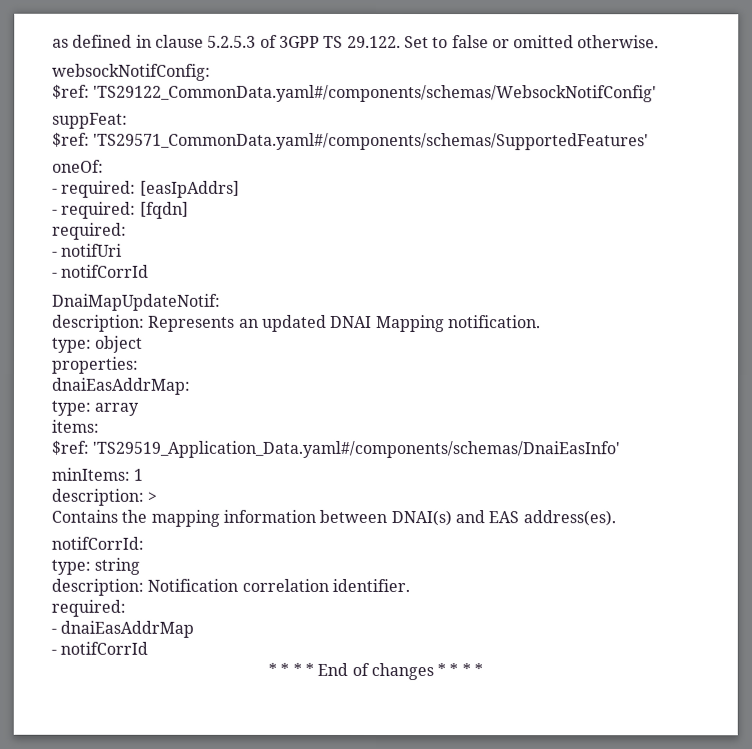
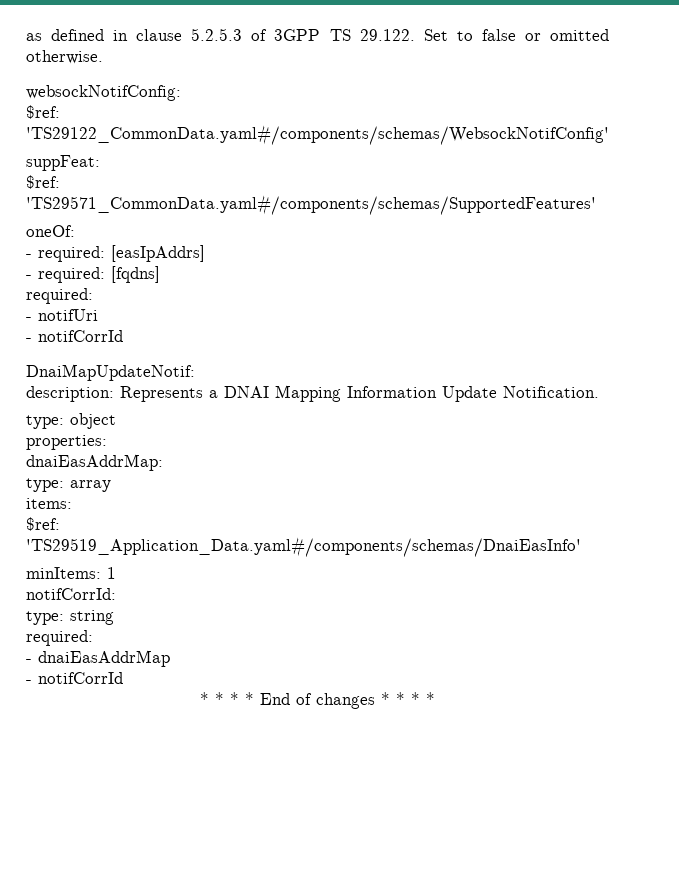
[139,201,189,219] [fqdn] -> [111,266,160,283] [fqdns]
[238,314,541,333] an updated DNAI Mapping notification. -> [209,385,599,402] a DNAI Mapping Information Update Notification.
[51,488,158,506] [51,509,616,527] // description: > // Contains the mapping information between DNAI(s) and EAS address(es). -> (116, 573) none
[51,578,410,596] // description: Notification correlation identifier. -> (114, 617) none

